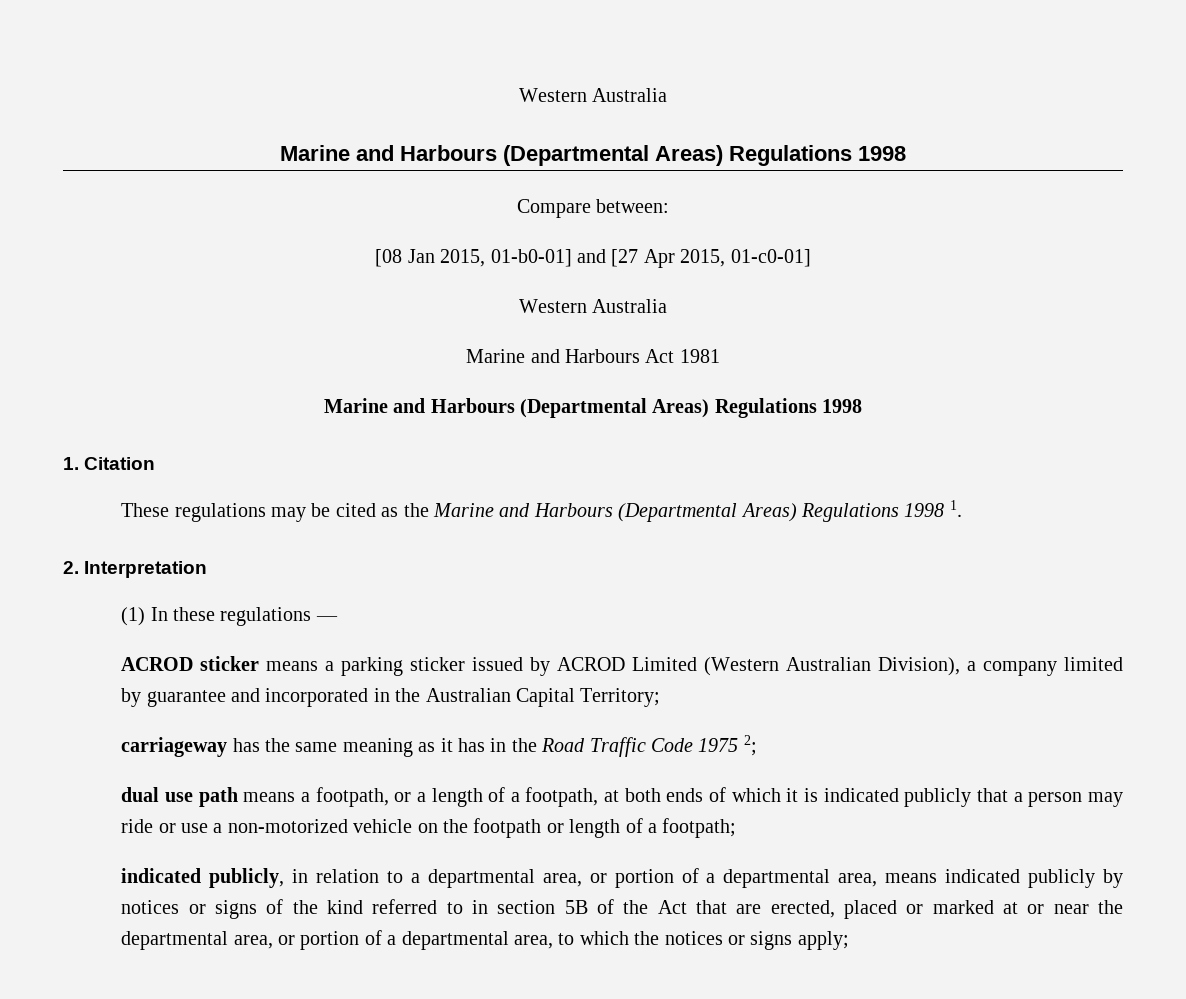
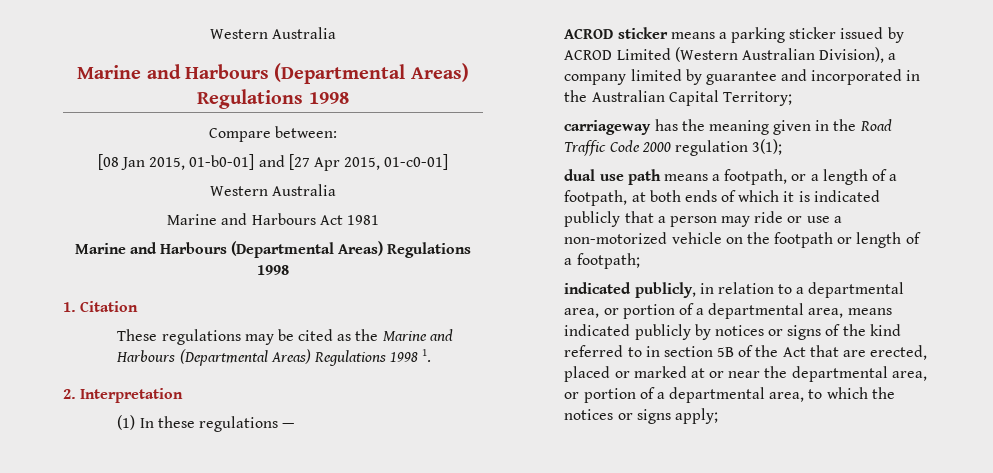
[295,738,486,757] same meaning as it has -> [708,120,812,135] meaning given
[698,735,757,756] 1975 2; -> [641,139,783,156] 2000 regulation 3(1);

